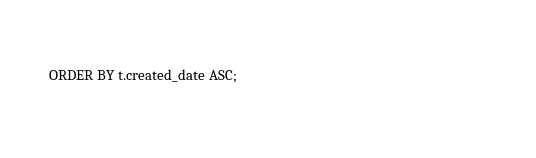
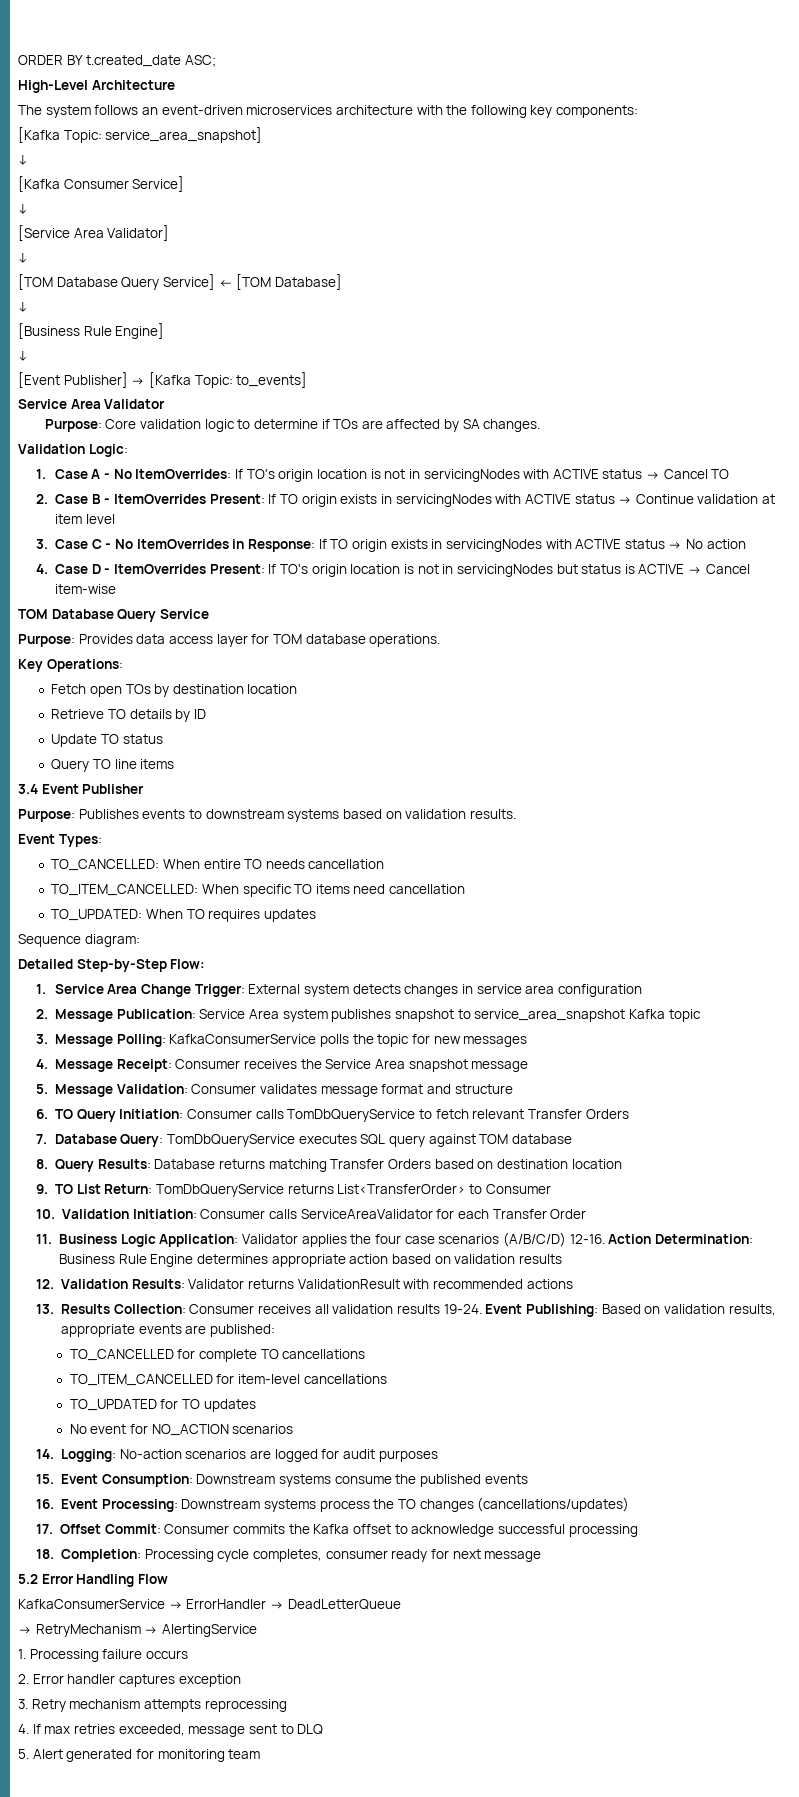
(237, 76) none -> [18,80,175,93] [18,105,639,118] [18,127,263,143] [18,155,28,165] [18,176,185,192] [18,204,28,214] [18,225,170,241] [18,253,28,263] [18,274,342,290] [18,302,28,312] [18,323,165,339] [18,351,28,361] [18,372,308,388] [18,399,166,409] [44,419,541,432] [18,444,128,457] [36,469,730,482] [36,494,776,507] [55,514,115,524] [36,539,746,552] [36,564,750,577] [55,584,117,594] [18,609,209,622] [18,634,441,647] [18,659,123,672] [51,684,298,697] [51,709,206,722] [51,734,163,747] [51,759,175,772] [18,784,145,794] [18,809,516,822] [18,834,102,847] [51,859,385,871] [51,884,466,897] [51,909,316,922] [18,934,140,947] [18,959,206,972] [36,984,642,997] [36,1009,701,1022] [36,1034,528,1047] [36,1059,529,1072] [36,1084,513,1097] [36,1109,629,1122] [36,1134,572,1147] [36,1159,622,1172] [36,1184,551,1197] [36,1209,587,1219] [36,1232,753,1247] [59,1254,562,1267] [36,1279,573,1289] [36,1304,776,1317] [61,1324,276,1337] [69,1349,366,1362] [69,1374,387,1386] [69,1399,256,1412] [69,1424,294,1436] [36,1449,438,1462] [36,1474,528,1487] [36,1497,630,1512] [36,1524,638,1537] [36,1549,542,1562] [18,1574,168,1587] [18,1599,401,1610] [18,1624,257,1637] [18,1649,188,1662] [18,1674,241,1687] [18,1699,287,1712] [18,1724,324,1737] [18,1749,261,1762] // High-Level Architecture // The system follows an event-driven microservices architecture with the following key components: // [Kafka Topic: service_area_snapshot] // ↓ // [Kafka Consumer Service] // ↓ // [Service Area Validator] // ↓ // [TOM Database Query Service] ← [TOM Database] // ↓ // [Business Rule Engine] // ↓ // [Event Publisher] → [Kafka Topic: to_events] // Service Area Validator // Purpose: Core validation logic to determine if TOs are affected by SA changes. // Validation Logic: // 1. Case A - No ItemOverrides: If TO's origin location is not in servicingNodes with ACTIVE status → Cancel TO // 2. Case B - ItemOverrides Present: If TO origin exists in servicingNodes with ACTIVE status → Continue validation at item level // 3. Case C - No ItemOverrides in Response: If TO origin exists in servicingNodes with ACTIVE status → No action // 4. Case D - ItemOverrides Present: If TO's origin location is not in servicingNodes but status is ACTIVE → Cancel item-wise // TOM Database Query Service // Purpose: Provides data access layer for TOM database operations. // Key Operations: // Fetch open TOs by destination location // Retrieve TO details by ID // Update TO status // Query TO line items // 3.4 Event Publisher // Purpose: Publishes events to downstream systems based on validation results. // Event Types: // TO_CANCELLED: When entire TO needs cancellation // TO_ITEM_CANCELLED: When specific TO items need cancellation // TO_UPDATED: When TO requires updates // Sequence diagram: // Detailed Step-by-Step Flow: // 1. Service Area Change Trigger: External system detects changes in service area configuration // 2. Message Publication: Service Area system publishes snapshot to service_area_snapshot Kafka topic // 3. Message Polling: KafkaConsumerService polls the topic for new messages // 4. Message Receipt: Consumer receives the Service Area snapshot message // 5. Message Validation: Consumer validates message format and structure // 6. TO Query Initiation: Consumer calls TomDbQueryService to fetch relevant Transfer Orders // 7. Database Query: TomDbQueryService executes SQL query against TOM database // 8. Query Results: Database returns matching Transfer Orders based on destination location // 9. TO List Return: TomDbQueryService returns List<TransferOrder> to Consumer // 10. Validation Initiation: Consumer calls ServiceAreaValidator for each Transfer Order // 11. Business Logic Application: Validator applies the four case scenarios (A/B/C/D) 12-16. Action Determination: Business Rule Engine determines appropriate action based on validation results // 12. Validation Results: Validator returns ValidationResult with recommended actions // 13. Results Collection: Consumer receives all validation results 19-24. Event Publishing: Based on validation results, appropriate events are published: // TO_CANCELLED for complete TO cancellations // TO_ITEM_CANCELLED for item-level cancellations // TO_UPDATED for TO updates // No event for NO_ACTION scenarios // 14. Logging: No-action scenarios are logged for audit purposes // 15. Event Consumption: Downstream systems consume the published events // 16. Event Processing: Downstream systems process the TO changes (cancellations/updates) // 17. Offset Commit: Consumer commits the Kafka offset to acknowledge successful processing // 18. Completion: Processing cycle completes, consumer ready for next message // 5.2 Error Handling Flow // KafkaConsumerService → ErrorHandler → DeadLetterQueue // → RetryMechanism → AlertingService // 1. Processing failure occurs // 2. Error handler captures exception // 3. Retry mechanism attempts reprocessing // 4. If max retries exceeded, message sent to DLQ // 5. Alert generated for monitoring team

